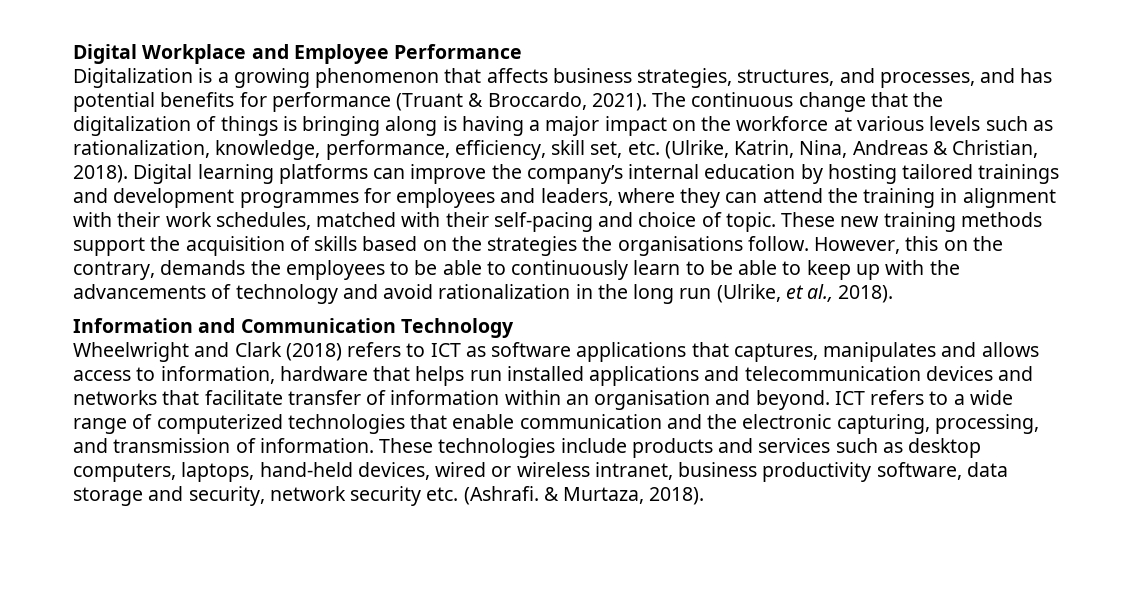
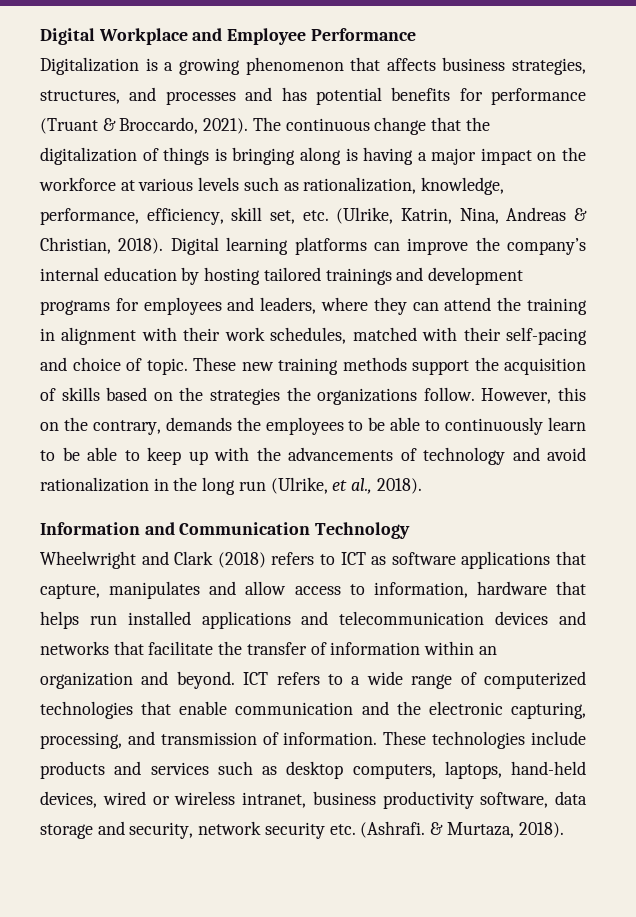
[879,72,975,88] processes, -> [165,91,236,105] processes
[239,192,359,208] programmes -> [40,300,110,315] programs
[617,236,743,256] organisations -> [317,388,418,405] organizations
[733,343,818,362] captures, -> [40,584,100,599] capture,
[981,342,1039,357] allows -> [245,581,287,595] allow
(283, 397) none -> [218,641,243,655] the
[594,390,711,410] organisation -> [40,672,133,689] organization

